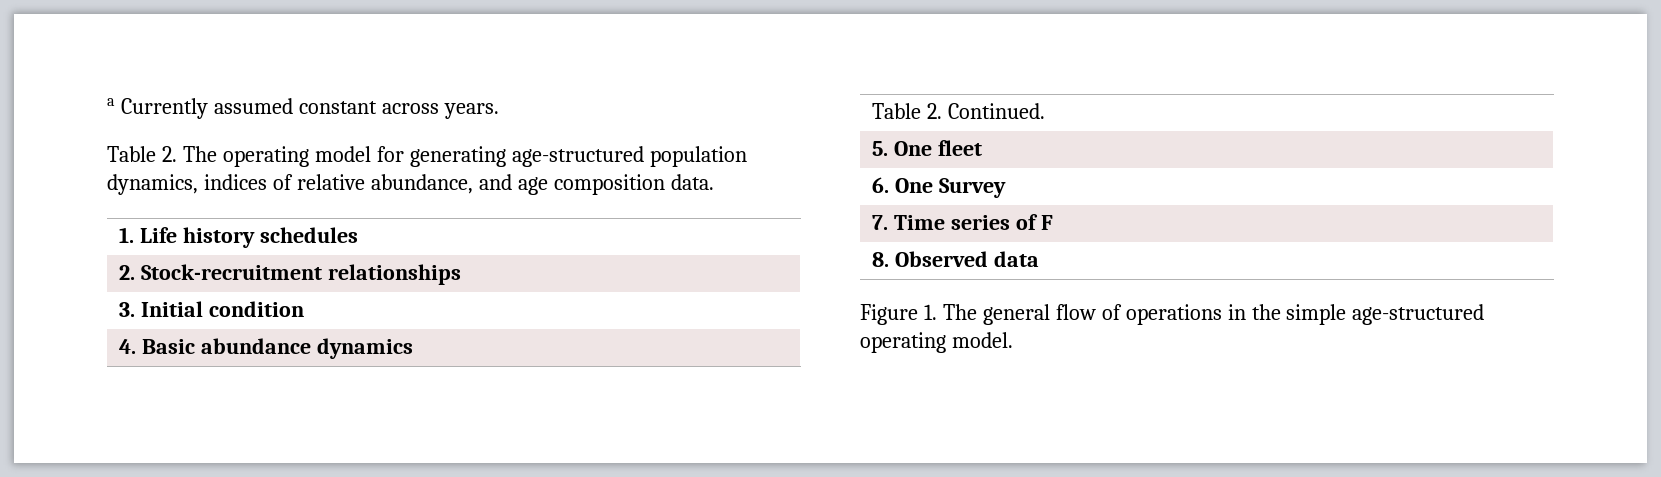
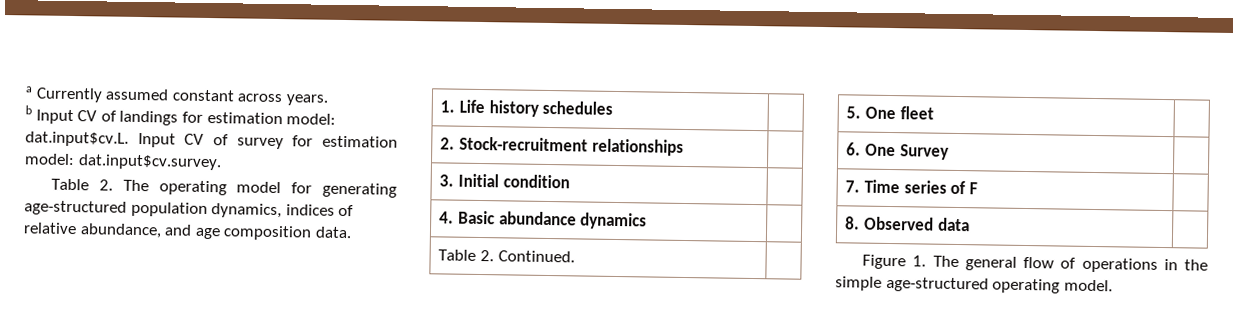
(499, 111) none -> [25,105,337,126] [25,131,398,150] [24,153,222,171] // b Input CV of landings for estimation model: dat.input$cv.L. Input CV of survey for estimation model: dat.input$cv.survey.

